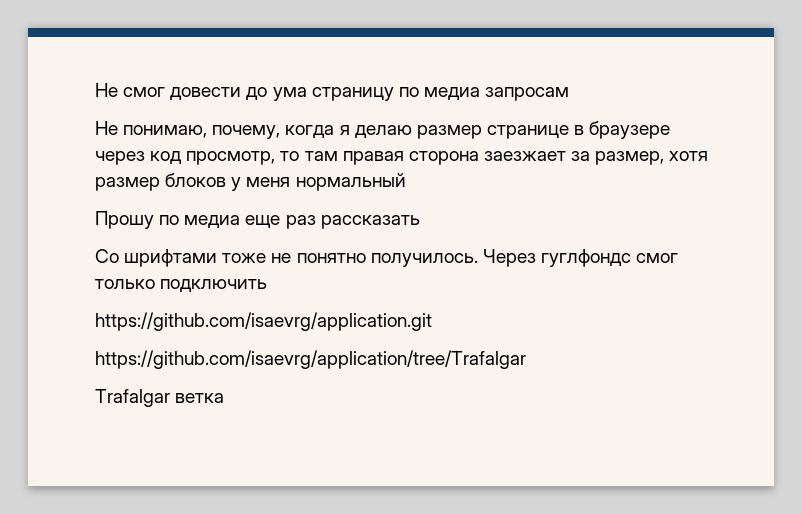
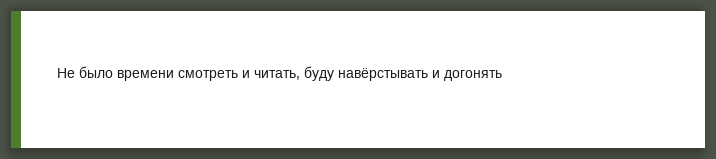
[95,83,570,101] [95,121,671,139] [95,151,709,165] [95,173,406,191] [95,211,420,229] [95,249,679,267] [95,279,268,292] [95,312,432,331] [95,350,526,369] [95,389,225,407] Не смог довести до ума страницу по медиа запросам // Не понимаю, почему, когда я делаю размер странице в браузере через код просмотр, то там правая сторона заезжает за размер, хотя размер блоков у меня нормальный // Прошу по медиа еще раз рассказать // Со шрифтами тоже не понятно получилось. Через гуглфондс смог только подключить // https://github.com/isaevrg/application.git // https://github.com/isaevrg/application/tree/Trafalgar // Trafalgar ветка -> [57,66,502,81] Не было времени смотреть и читать, буду навёрстывать и догонять

